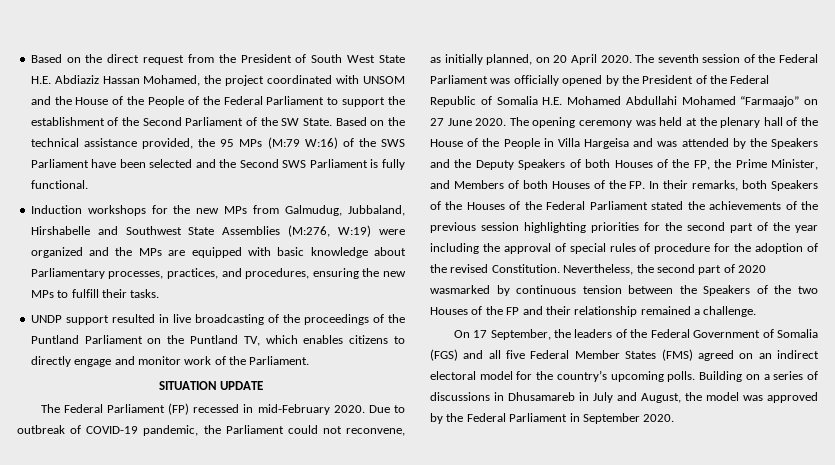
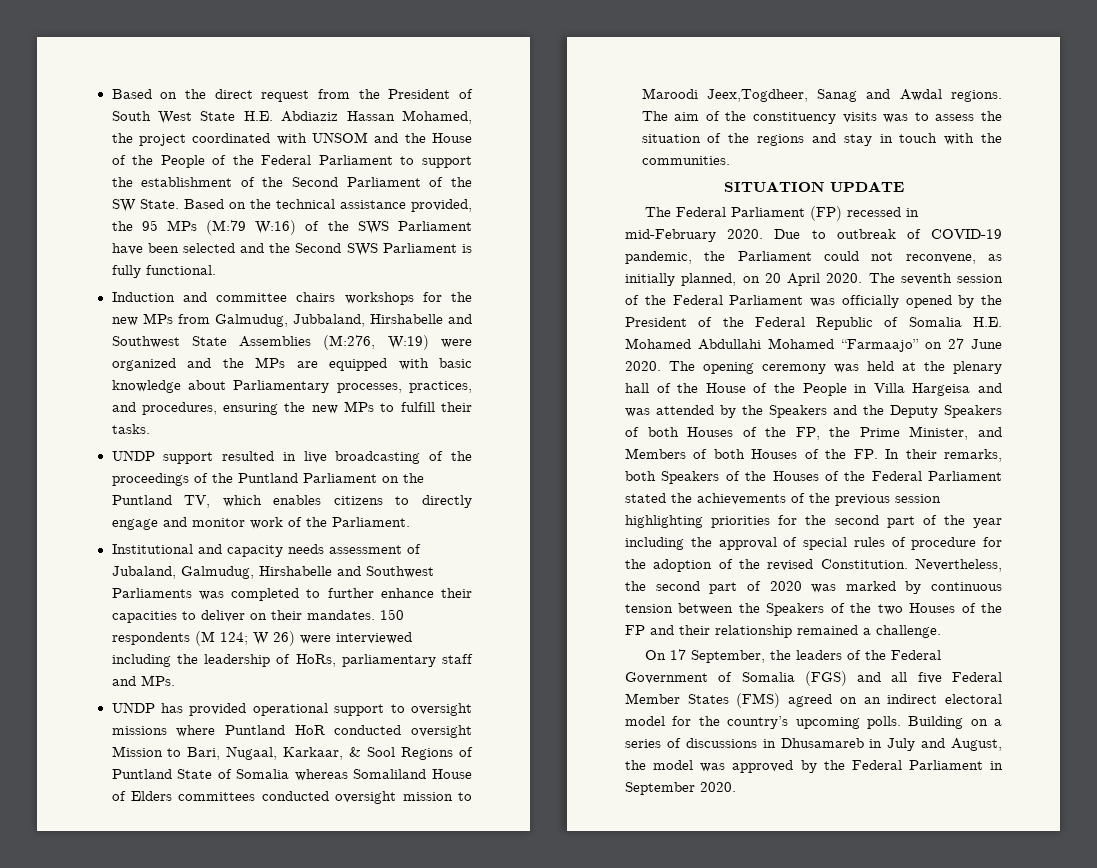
(82, 209) none -> [182,292,336,302] and committee chairs
(310, 360) none -> [111,544,421,557] [111,566,434,579] [111,588,472,601] [111,609,404,623] [111,631,412,646] [111,654,473,667] [111,675,175,686] [111,702,472,716] [111,725,472,738] [111,746,473,760] [111,769,472,781] [111,791,472,804] [641,88,1002,102] [641,111,1002,124] [641,133,1002,146] [641,156,730,165] // Institutional and capacity needs assessment of Jubaland, Galmudug, Hirshabelle and Southwest Parliaments was completed to further enhance their capacities to deliver on their mandates. 150 respondents (M 124; W 26) were interviewed including the leadership of HoRs, parliamentary staff and MPs. // UNDP has provided operational support to oversight missions where Puntland HoR conducted oversight Mission to Bari, Nugaal, Karkaar, & Sool Regions of Puntland State of Somalia whereas Somaliland House of Elders committees conducted oversight mission to Maroodi Jeex,Togdheer, Sanag and Awdal regions. The aim of the constituency visits was to assess the situation of the regions and stay in touch with the communities.
[430,285,490,294] wasmarked -> [811,581,896,593] was marked

